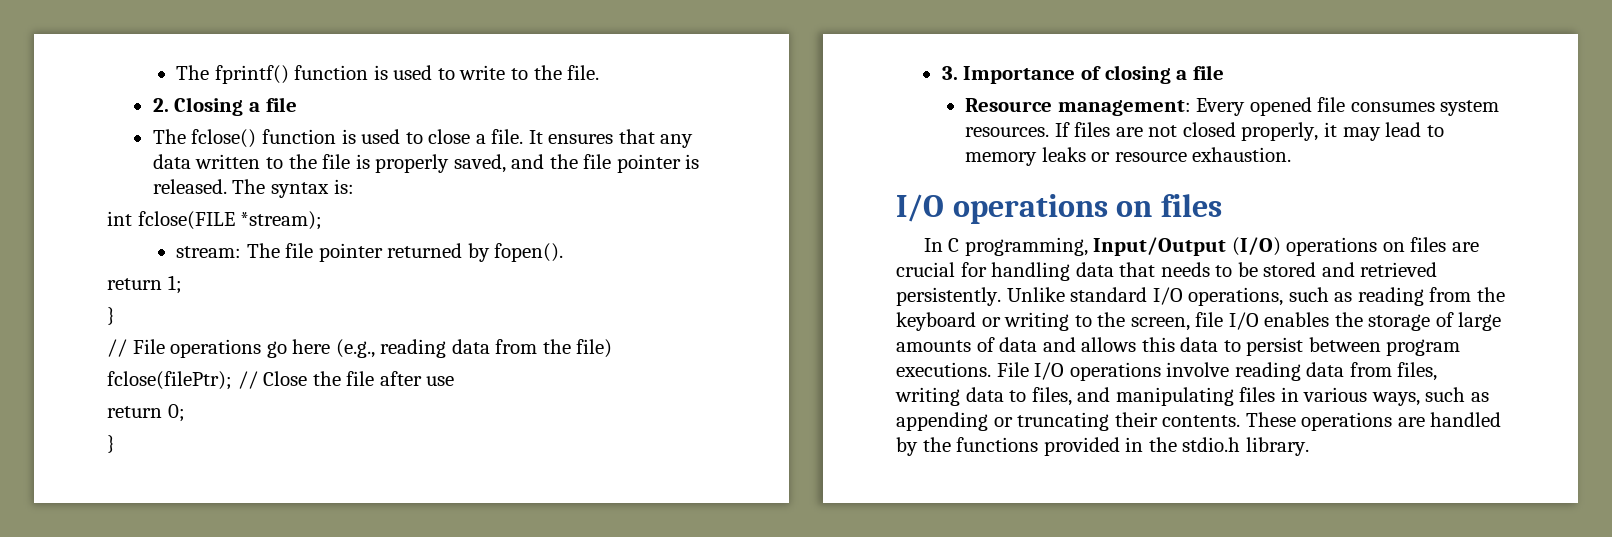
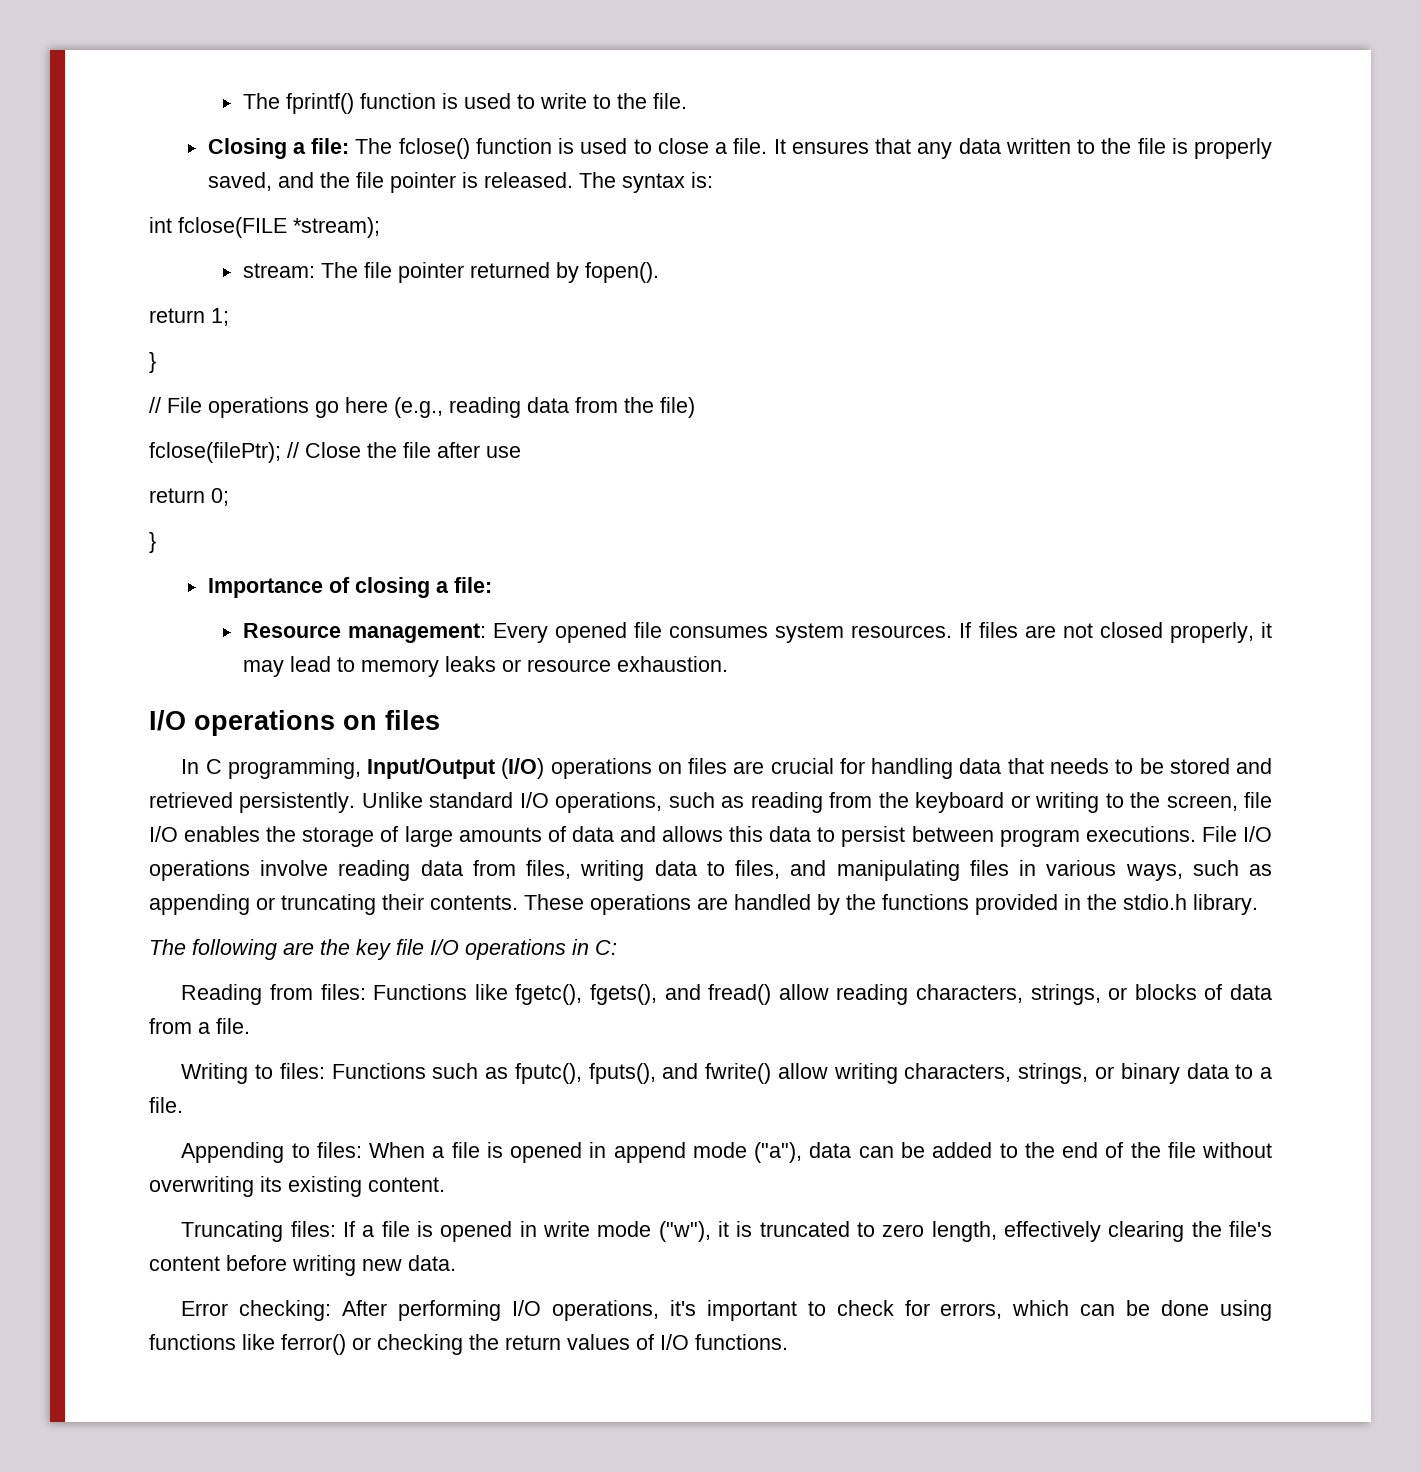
[152,98,169,112] 2. -> (687, 101) none
[265,97,297,112] file // -> [311,138,350,154] file:
[941,66,958,80] 3. -> (156, 542) none
[1192,65,1224,80] file -> [453,577,492,593] file:
(1309, 446) none -> [149,939,617,960] [181,984,1272,1005] [149,1018,250,1034] [181,1063,1272,1084] [149,1097,183,1113] [181,1142,1272,1163] [149,1176,445,1197] [181,1221,1272,1242] [149,1255,456,1276] [181,1300,1272,1321] [149,1334,788,1355] // The following are the key file I/O operations in C: // Reading from files: Functions like fgetc(), fgets(), and fread() allow reading characters, strings, or blocks of data from a file. // Writing to files: Functions such as fputc(), fputs(), and fwrite() allow writing characters, strings, or binary data to a file. // Appending to files: When a file is opened in append mode ("a"), data can be added to the end of the file without overwriting its existing content. // Truncating files: If a file is opened in write mode ("w"), it is truncated to zero length, effectively clearing the file's content before writing new data. // Error checking: After performing I/O operations, it's important to check for errors, which can be done using functions like ferror() or checking the return values of I/O functions.

